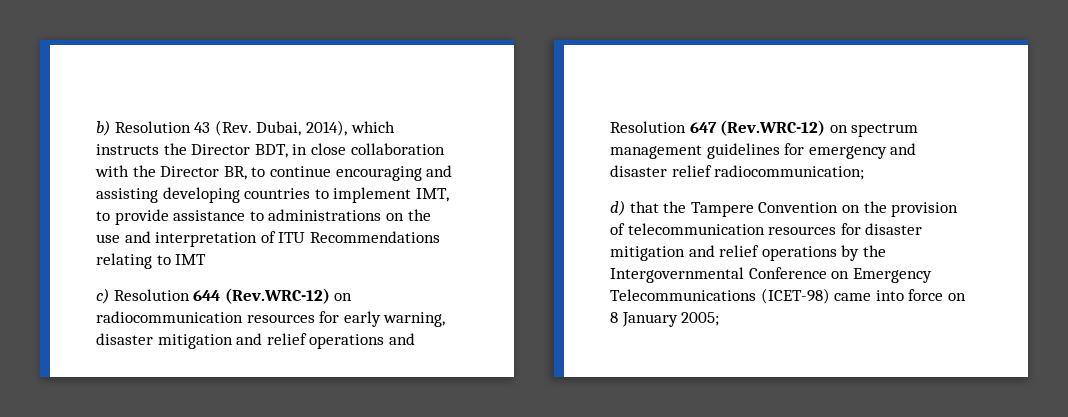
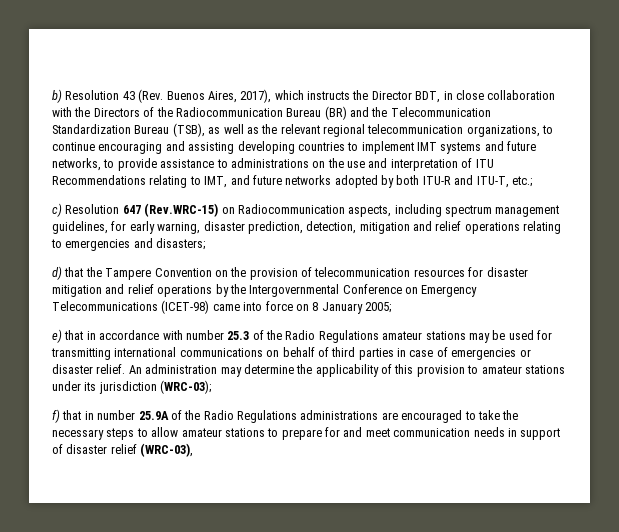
[256,120,347,136] Dubai, 2014), -> [166,89,272,103] Buenos Aires, 2017),
[160,166,247,180] Director BR, -> [93,106,491,120] [52,123,540,137] Directors of the Radiocommunication Bureau (BR) and the Telecommunication Standardization Bureau (TSB), as well as the relevant regional telecommunication organizations,
[415,188,449,202] IMT, -> [417,141,537,154] [52,158,101,171] IMT systems and future networks,
[175,254,207,265] [96,288,353,304] [96,311,315,323] IMT // c) Resolution 644 (Rev.WRC-12) on radiocommunication resources -> [204,175,532,188] [52,203,560,217] [52,221,108,234] IMT, and future networks adopted by both ITU-R and ITU-T, etc.; // c) Resolution 647 (Rev.WRC-15) on Radiocommunication aspects, including spectrum management guidelines,
[157,333,415,349] [610,120,919,137] [610,143,917,159] [610,165,865,180] mitigation and relief operations and Resolution 647 (Rev.WRC-12) on spectrum management guidelines for emergency and disaster relief radiocommunication; -> [247,221,562,234] [51,238,206,251] prediction, detection, mitigation and relief operations relating to emergencies and disasters;
(720, 319) none -> [52,329,552,343] [51,347,531,360] [52,364,565,377] [52,380,212,394] [52,409,519,423] [52,427,561,440] [52,443,194,457] // e) that in accordance with number 25.3 of the Radio Regulations amateur stations may be used for transmitting international communications on behalf of third parties in case of emergencies or disaster relief. An administration may determine the applicability of this provision to amateur stations under its jurisdiction (WRC-03); // f) that in number 25.9A of the Radio Regulations administrations are encouraged to take the necessary steps to allow amateur stations to prepare for and meet communication needs in support of disaster relief (WRC-03),

